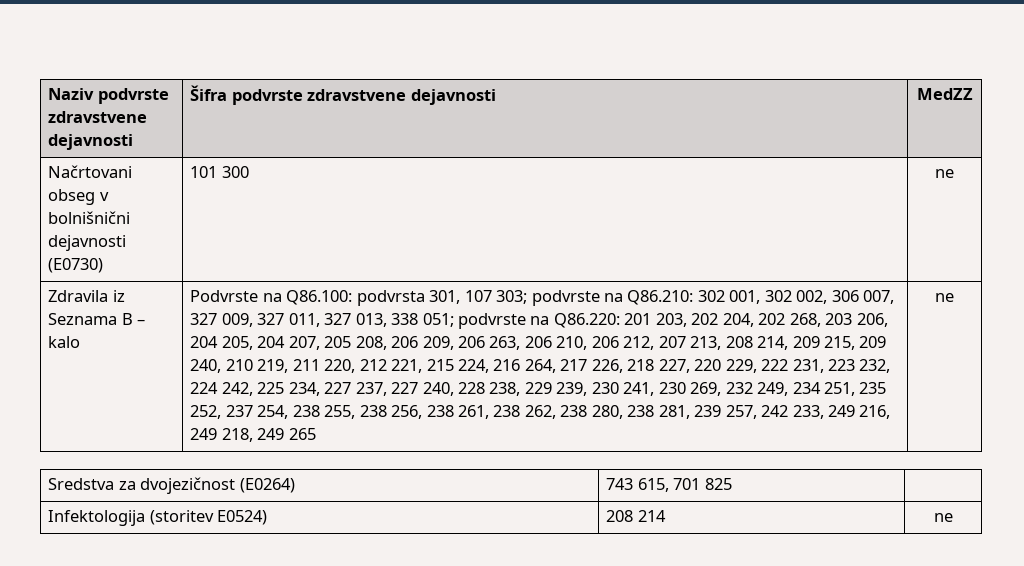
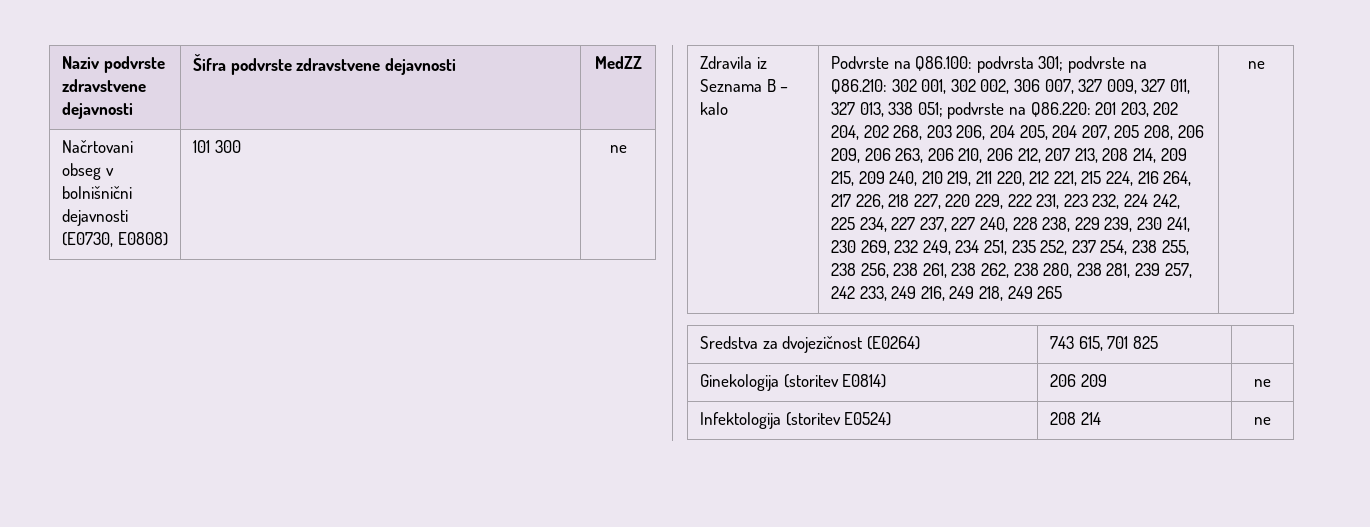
[48,258,104,273] (E0730) -> [62,232,168,247] (E0730, E0808)
[429,290,528,304] 301, 107 303; -> [1038,56,1064,71] 301;
(732, 484) none -> [700,374,887,391] [1050,374,1107,387] [1254,379,1271,387] // Ginekologija (storitev E0814) | 206 209 | ne

